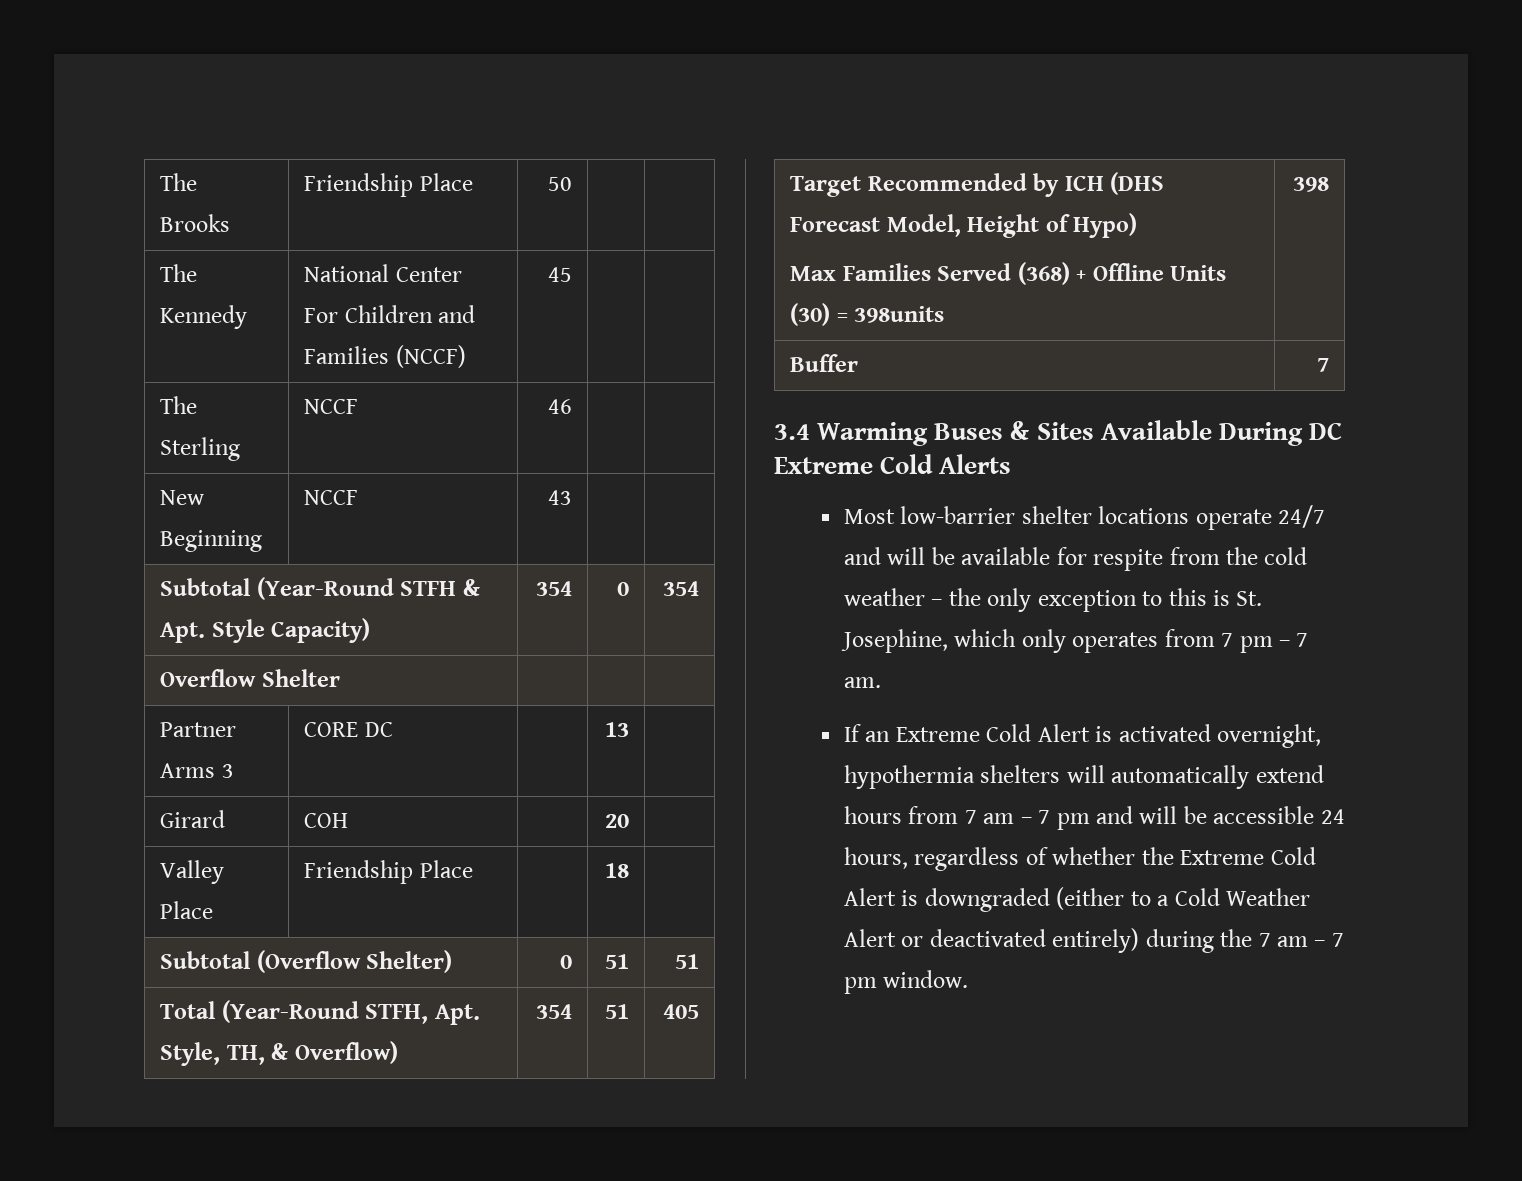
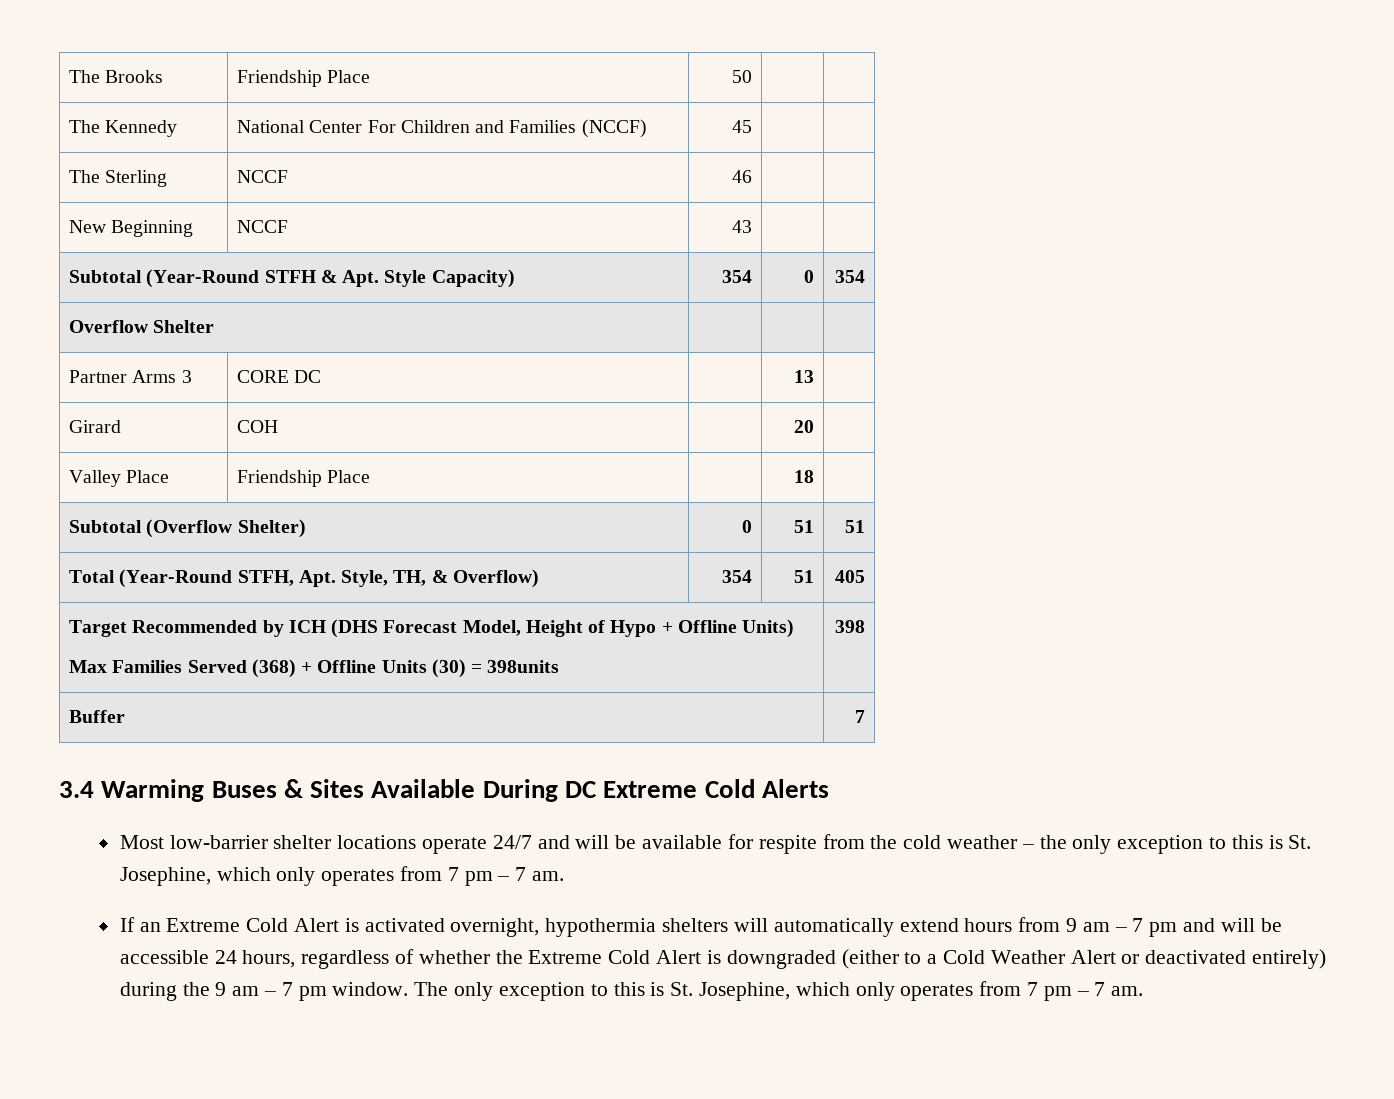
[1073,213,1138,238] Hypo) -> [610,619,795,638] Hypo + Offline Units)
[964,810,977,824] 7 -> [1065,918,1077,932] 9
[1258,933,1271,947] 7 -> [215,982,227,996] 9
(969, 979) none -> [414,981,1144,1001] The only exception to this is St. Josephine, which only operates from 7 pm – 7 am.

